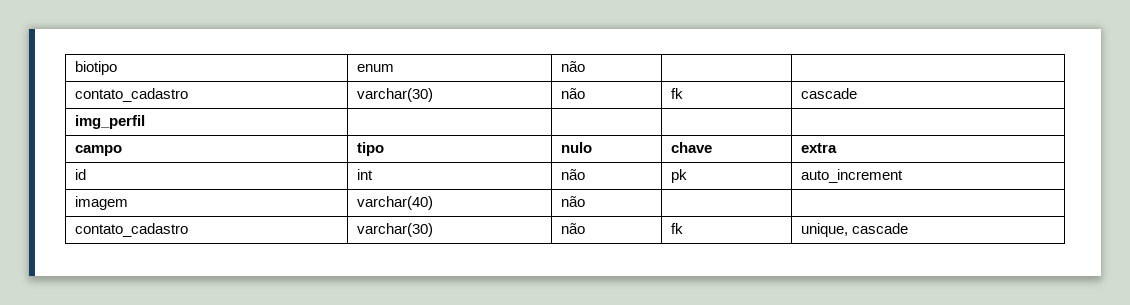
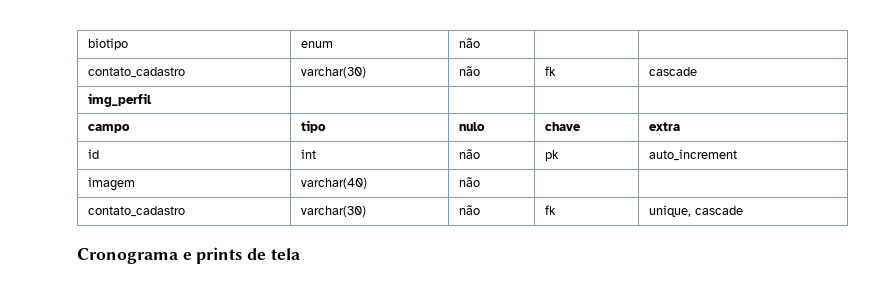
(909, 228) none -> [77,247,300,264] // Cronograma e prints de tela

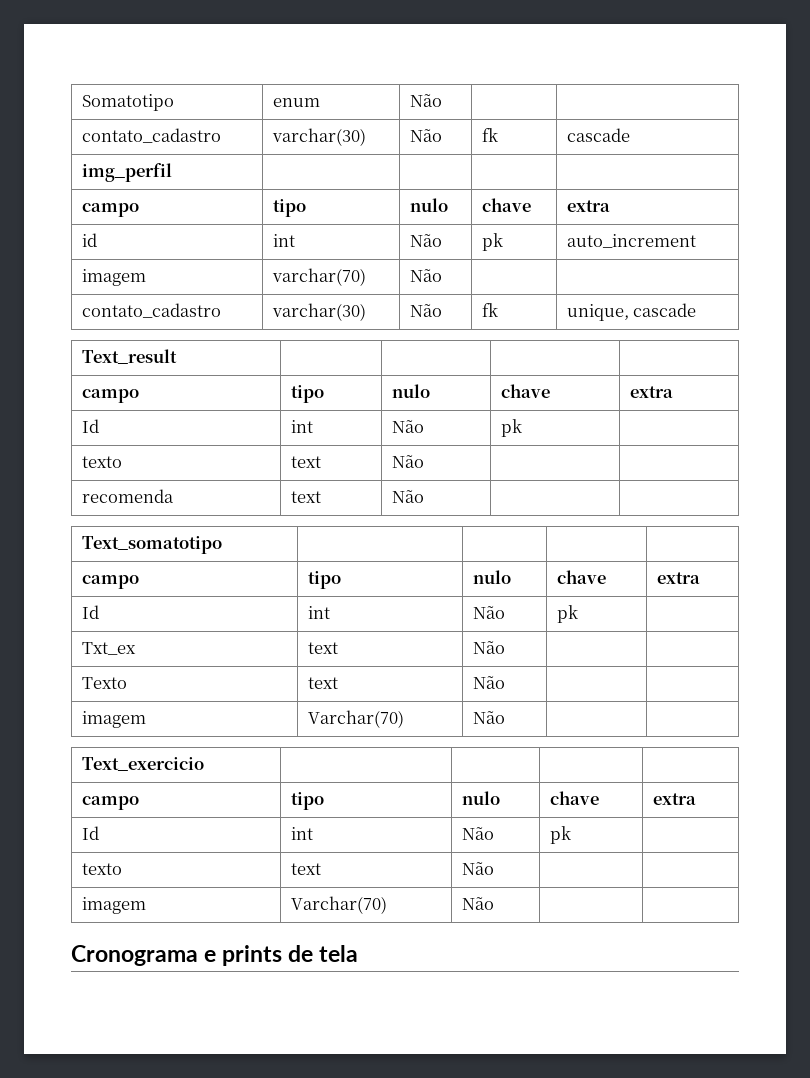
[88,38,129,50] biotipo -> [81,94,174,111] Somatotipo
[459,38,481,48] [88,67,186,78] [301,67,367,78] [459,66,481,76] não | | // contato_cadastro | varchar(30) | não -> [409,93,442,107] [81,128,221,143] [271,128,366,146] [409,128,442,142] Não | | // contato_cadastro | varchar(30) | Não
[459,149,481,159] não -> [409,233,442,247] Não
[301,178,368,189] [459,177,481,187] [88,206,186,217] [301,206,367,217] [459,205,481,215] varchar(40) | não | | // contato_cadastro | varchar(30) | não -> [271,268,366,286] [409,268,442,282] [81,303,221,318] [271,303,366,321] [409,303,442,317] varchar(70) | Não | | // contato_cadastro | varchar(30) | Não
(744, 210) none -> [81,349,177,364] [81,389,139,403] [290,385,324,403] [391,384,430,398] [500,384,550,398] [629,386,673,398] [81,419,99,433] [290,420,313,433] [391,419,424,433] [500,419,522,437] [81,456,122,468] [290,456,321,468] [391,454,424,468] [81,489,174,503] [290,491,321,503] [391,489,424,503] [81,536,222,554] [81,575,139,589] [307,571,341,589] [472,570,511,584] [556,570,606,584] [656,572,700,584] [81,605,99,619] [307,606,330,619] [472,605,505,619] [556,605,578,623] [81,642,136,655] [307,642,338,654] [472,640,505,654] [81,677,127,689] [307,677,338,689] [472,675,505,689] [81,711,146,728] [307,710,404,728] [472,710,505,724] [81,757,204,771] [81,796,139,810] [290,792,324,810] [461,791,500,805] [549,791,599,805] [652,793,696,805] [81,826,99,840] [290,827,313,840] [461,826,494,840] [549,826,571,844] [81,863,122,875] [290,863,321,875] [461,861,494,875] [81,897,146,914] [290,896,387,914] [461,896,494,910] // Text_result | | | | // campo | tipo | nulo | chave | extra // Id | int | Não | pk | // texto | text | Não | | // recomenda | text | Não | | // Text_somatotipo | | | | // campo | tipo | nulo | chave | extra // Id | int | Não | pk | // Txt_ex | text | Não | | // Texto | text | Não | | // imagem | Varchar(70) | Não | | // Text_exercicio | | | | // campo | tipo | nulo | chave | extra // Id | int | Não | pk | // texto | text | Não | | // imagem | Varchar(70) | Não | |

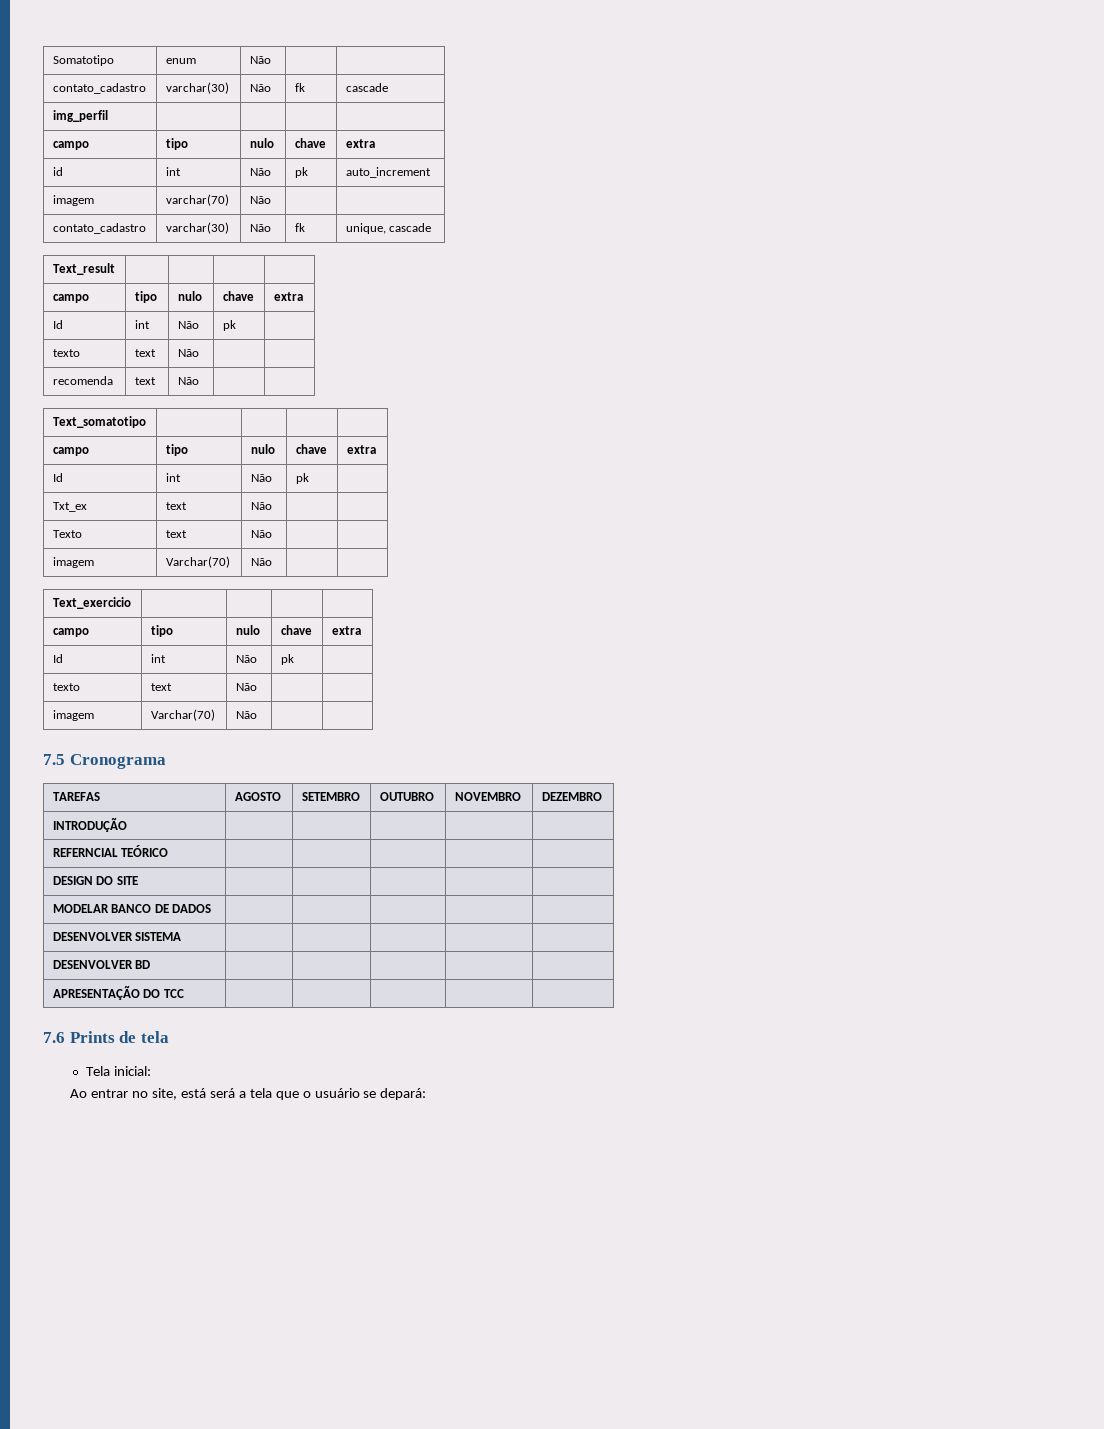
(494, 903) none -> [43,754,65,765] 7.5
[204,945,359,966] e prints de tela -> [52,792,100,801] [234,792,281,801] [301,792,360,801] [379,792,434,801] [454,792,521,801] [541,792,602,801] [52,817,127,832] [52,845,169,857] [52,876,138,885] [52,904,212,913] [52,932,182,941] [52,960,151,969] [52,985,184,1000] [43,1031,169,1043] [86,1066,152,1076] [70,1088,427,1100] // TAREFAS | AGOSTO | SETEMBRO | OUTUBRO | NOVEMBRO | DEZEMBRO // INTRODUÇÃO | | | | | // REFERNCIAL TEÓRICO | | | | | // DESIGN DO SITE | | | | | // MODELAR BANCO DE DADOS | | | | | // DESENVOLVER SISTEMA | | | | | // DESENVOLVER BD | | | | | // APRESENTAÇÃO DO TCC | | | | | // 7.6 Prints de tela // Tela inicial: // Ao entrar no site, está será a tela que o usuário se depará:

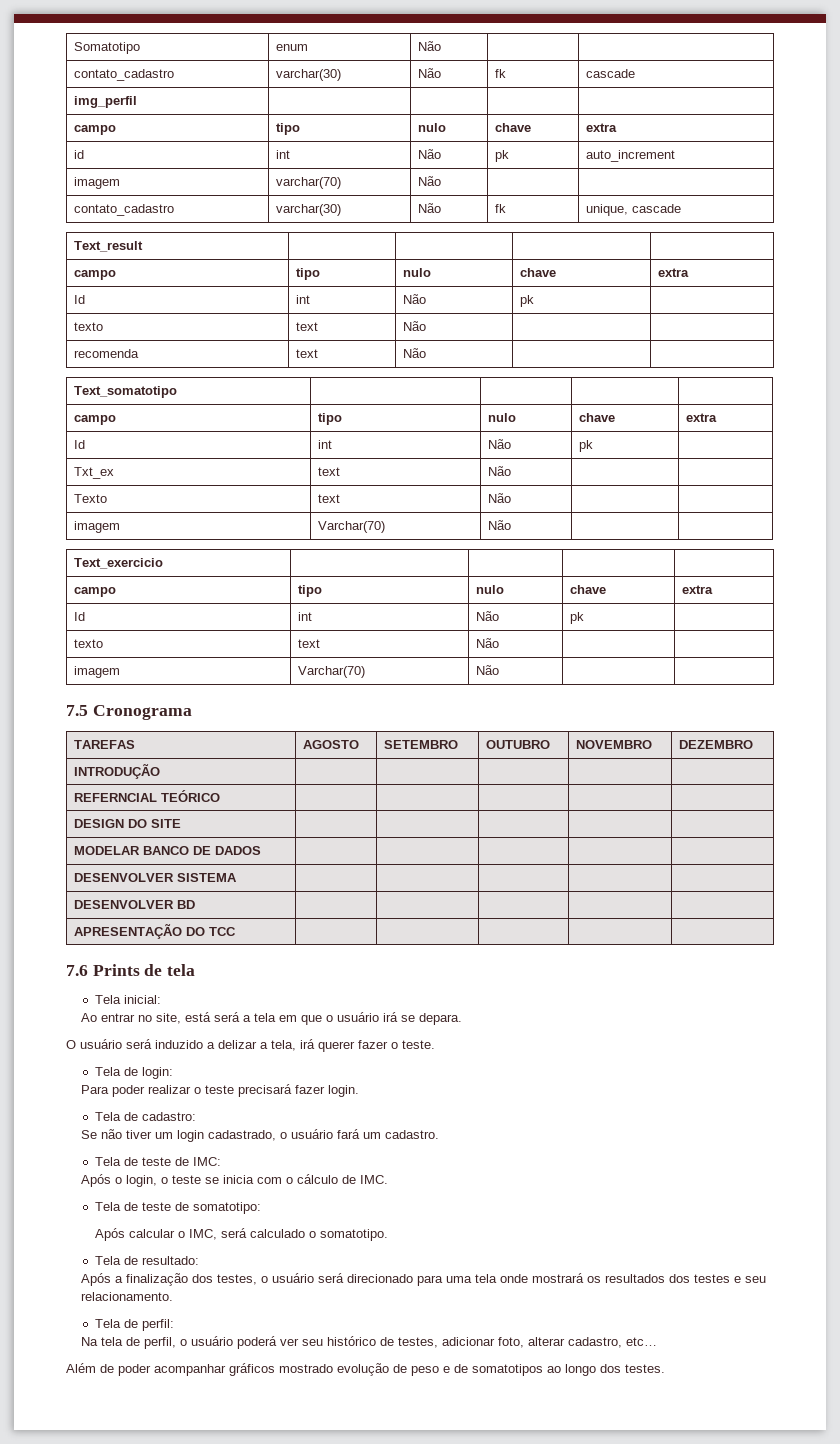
(272, 1093) none -> [278,1015,297,1022] em
[363,1088,427,1100] se depará: -> [382,1012,462,1025] [66,1039,435,1052] [94,1067,173,1079] [80,1084,359,1097] [94,1112,196,1121] [80,1129,439,1142] [94,1157,221,1166] [80,1174,388,1187] [94,1202,261,1214] [95,1228,389,1241] [94,1256,199,1265] [80,1273,766,1286] [80,1292,173,1301] [94,1319,174,1331] [80,1336,657,1349] [66,1363,665,1376] irá se depara. // O usuário será induzido a delizar a tela, irá querer fazer o teste. // Tela de login: // Para poder realizar o teste precisará fazer login. // Tela de cadastro: // Se não tiver um login cadastrado, o usuário fará um cadastro. // Tela de teste de IMC: // Após o login, o teste se inicia com o cálculo de IMC. // Tela de teste de somatotipo: // Após calcular o IMC, será calculado o somatotipo. // Tela de resultado: // Após a finalização dos testes, o usuário será direcionado para uma tela onde mostrará os resultados dos testes e seu relacionamento. // Tela de perfil: // Na tela de perfil, o usuário poderá ver seu histórico de testes, adicionar foto, alterar cadastro, etc… // Além de poder acompanhar gráficos mostrado evolução de peso e de somatotipos ao longo dos testes.

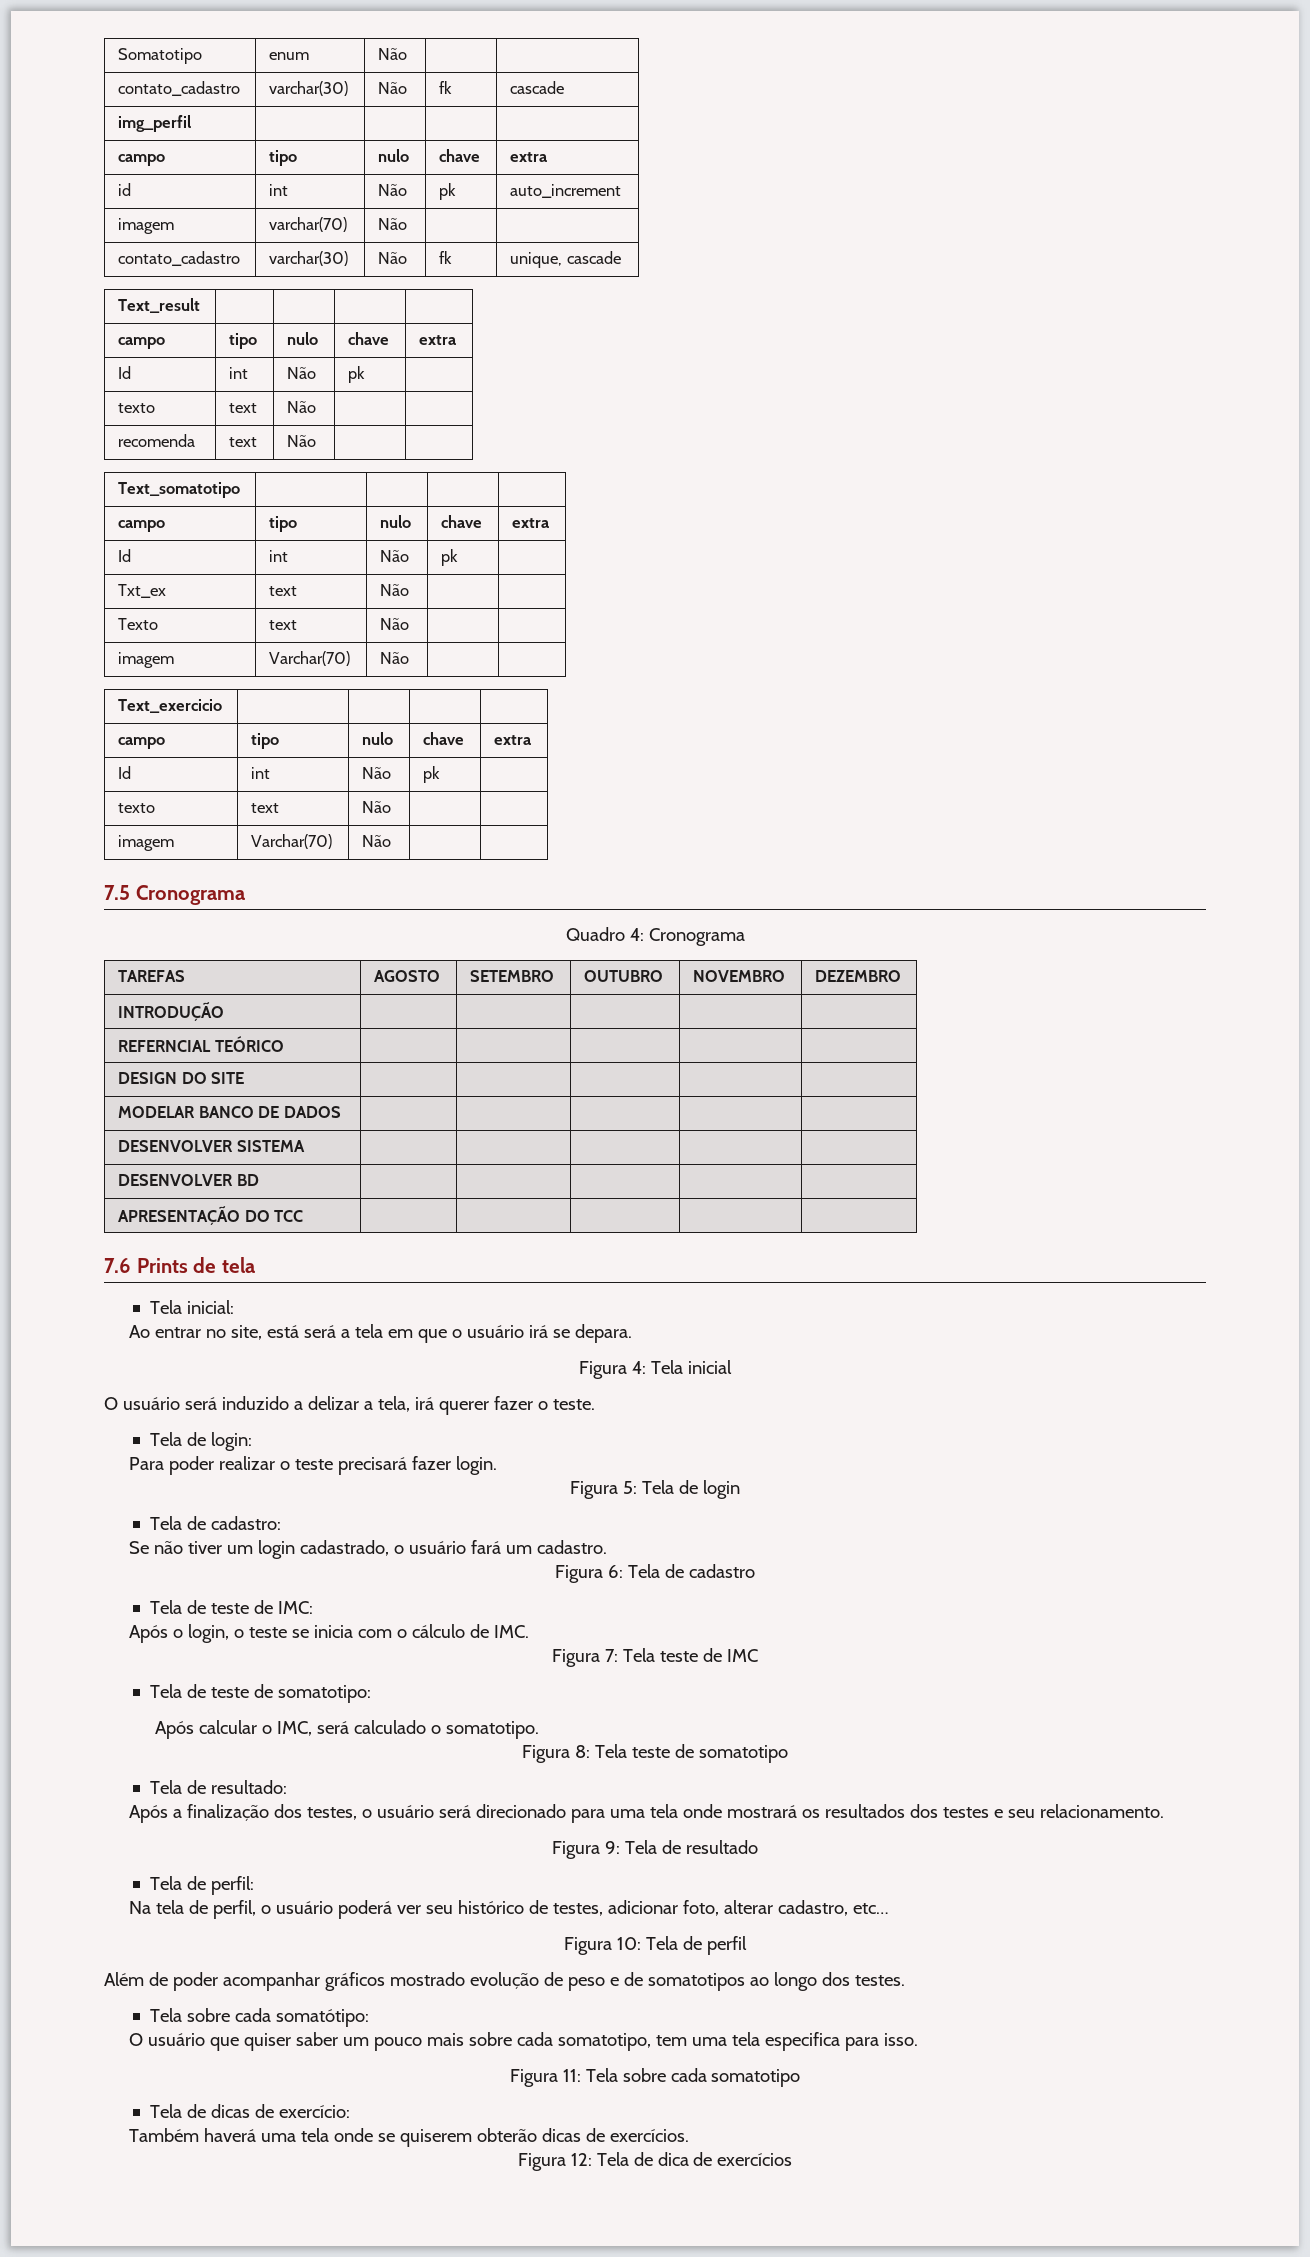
(192, 712) none -> [565,927,745,946] // Quadro 4: Cronograma
(462, 1019) none -> [579,1360,732,1379] // Figura 4: Tela inicial
(359, 1091) none -> [570,1480,740,1499] // Figura 5: Tela de login
(439, 1134) none -> [555,1564,755,1583] // Figura 6: Tela de cadastro
(388, 1179) none -> [552,1648,758,1667] // Figura 7: Tela teste de IMC
(389, 1235) none -> [522,1744,788,1763] // Figura 8: Tela teste de somatotipo
(173, 1296) none -> [552,1840,758,1859] // Figura 9: Tela de resultado
(657, 1341) none -> [564,1936,747,1955] // Figura 10: Tela de perfil
(665, 1368) none -> [149,2008,369,2027] [129,2032,919,2051] [509,2068,801,2087] [149,2104,350,2118] [129,2128,690,2147] [517,2152,793,2171] // Tela sobre cada somatótipo: // O usuário que quiser saber um pouco mais sobre cada somatotipo, tem uma tela especifica para isso. // Figura 11: Tela sobre cada somatotipo // Tela de dicas de exercício: // Também haverá uma tela onde se quiserem obterão dicas de exercícios. // Figura 12: Tela de dica de exercícios

